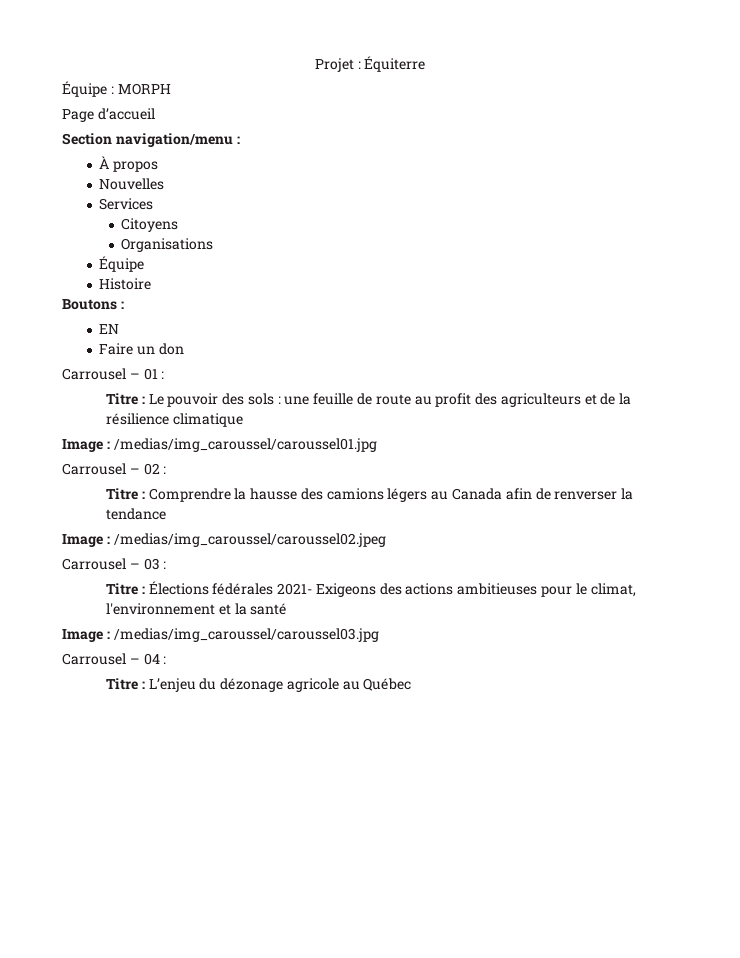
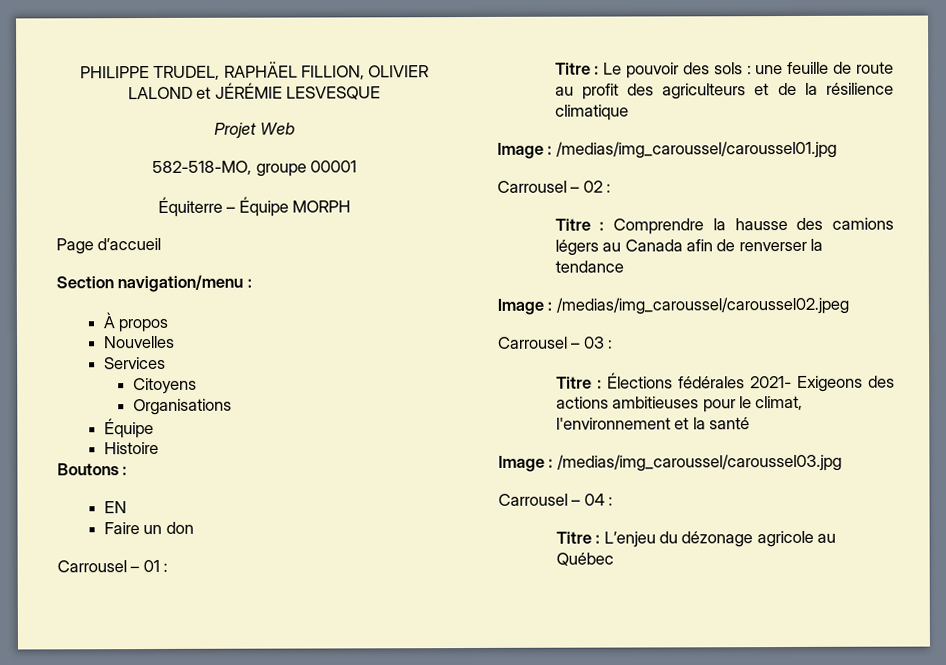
[314,58,361,72] Projet : -> [79,61,430,81] [127,82,382,100] [214,122,295,139] [152,160,357,177] PHILIPPE TRUDEL, RAPHÄEL FILLION, OLIVIER LALOND et JÉRÉMIE LESVESQUE // Projet Web // 582-518-MO, groupe 00001 //
[62,81,114,97] // Équipe : -> [226,196,289,217] – Équipe

